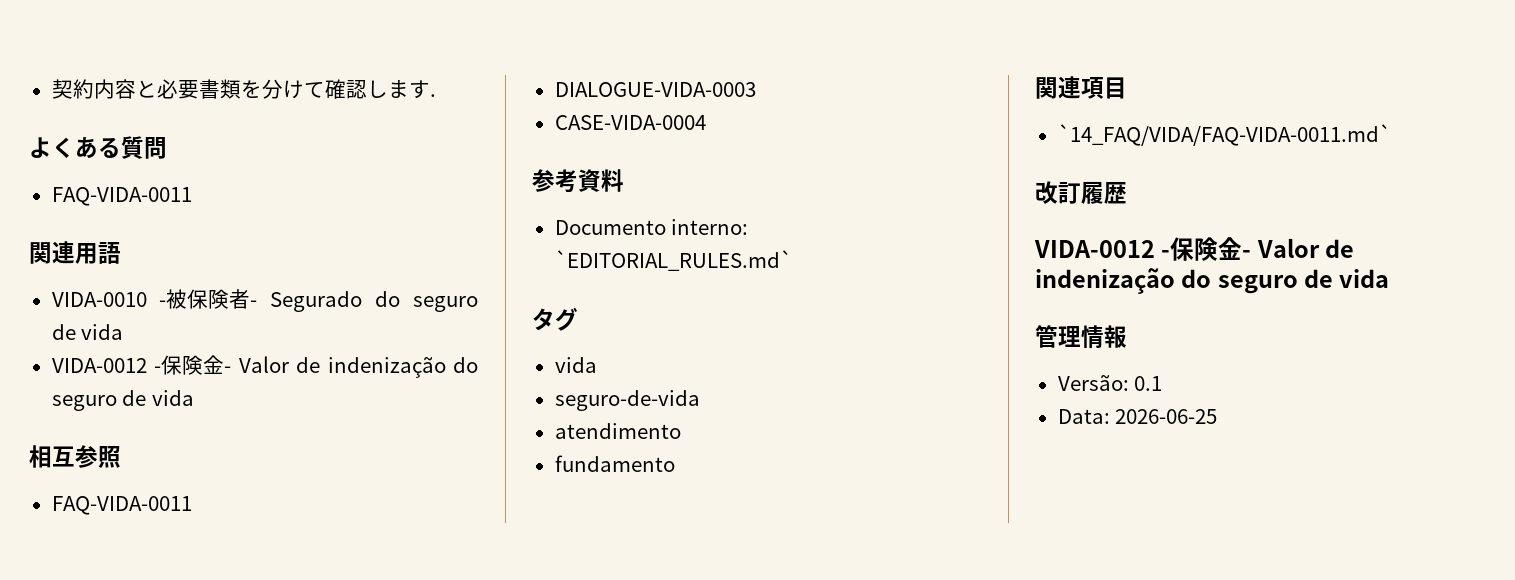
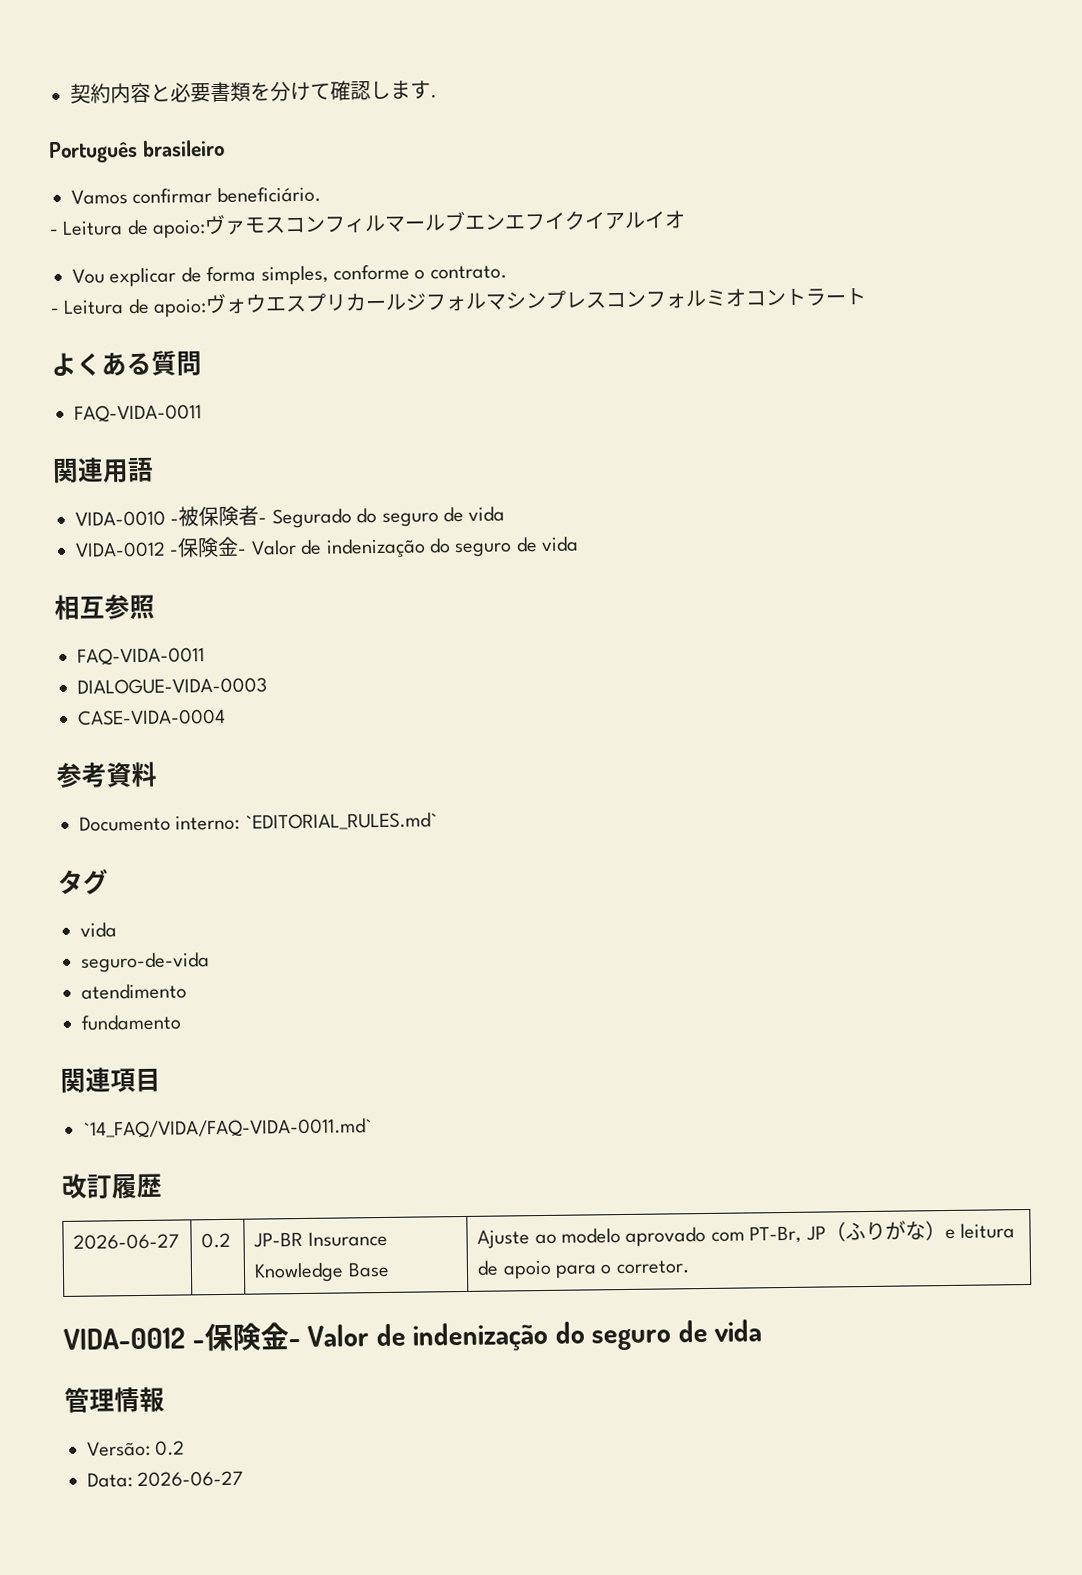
(436, 95) none -> [48,139,225,164] [71,186,321,205] [50,210,687,239] [72,264,507,288] [51,287,868,318] // Português brasileiro // Vamos confirmar beneficiário. // - Leitura de apoio:ヴァモスコンフィルマールブエンエフイクイアルイオ // Vou explicar de forma simples, conforme o contrato. // - Leitura de apoio:ヴォウエスプリカールジフォルマシンプレスコンフォルミオコントラート
(1127, 193) none -> [73,1233,180,1250] [201,1232,232,1249] [253,1230,388,1248] [254,1261,390,1283] [477,1220,1016,1249] [477,1259,690,1280] // 2026-06-27 | 0.2 | JP-BR Insurance Knowledge Base | Ajuste ao modelo aprovado com PT-Br, JP（ふりがな）e leitura de apoio para o corretor.
[1134,376,1163,391] 0.1 -> [155,1440,186,1456] 0.2
[1115,409,1218,424] 2026-06-25 -> [137,1470,244,1488] 2026-06-27

